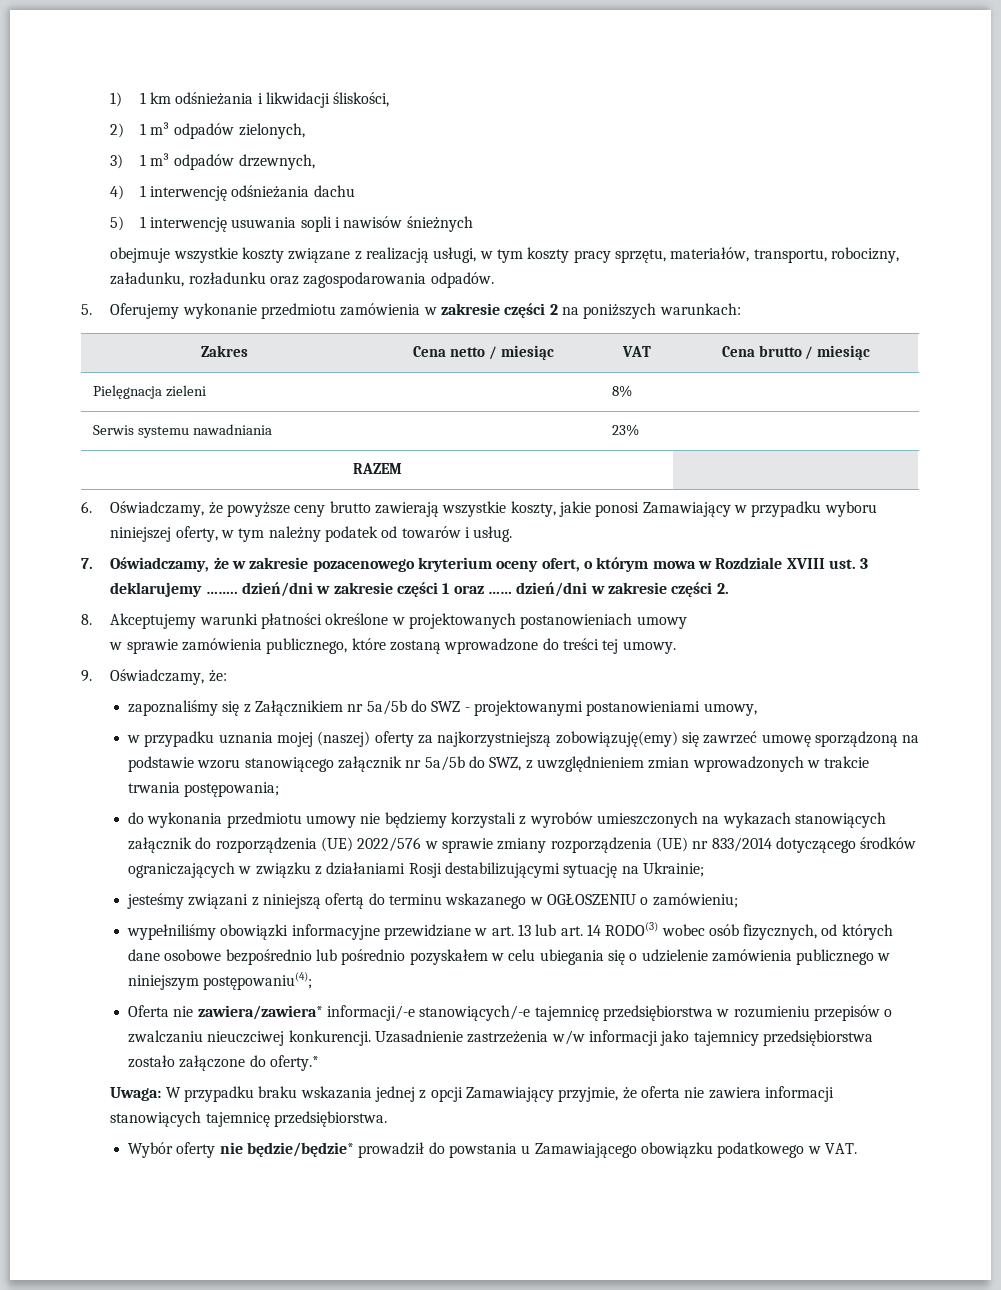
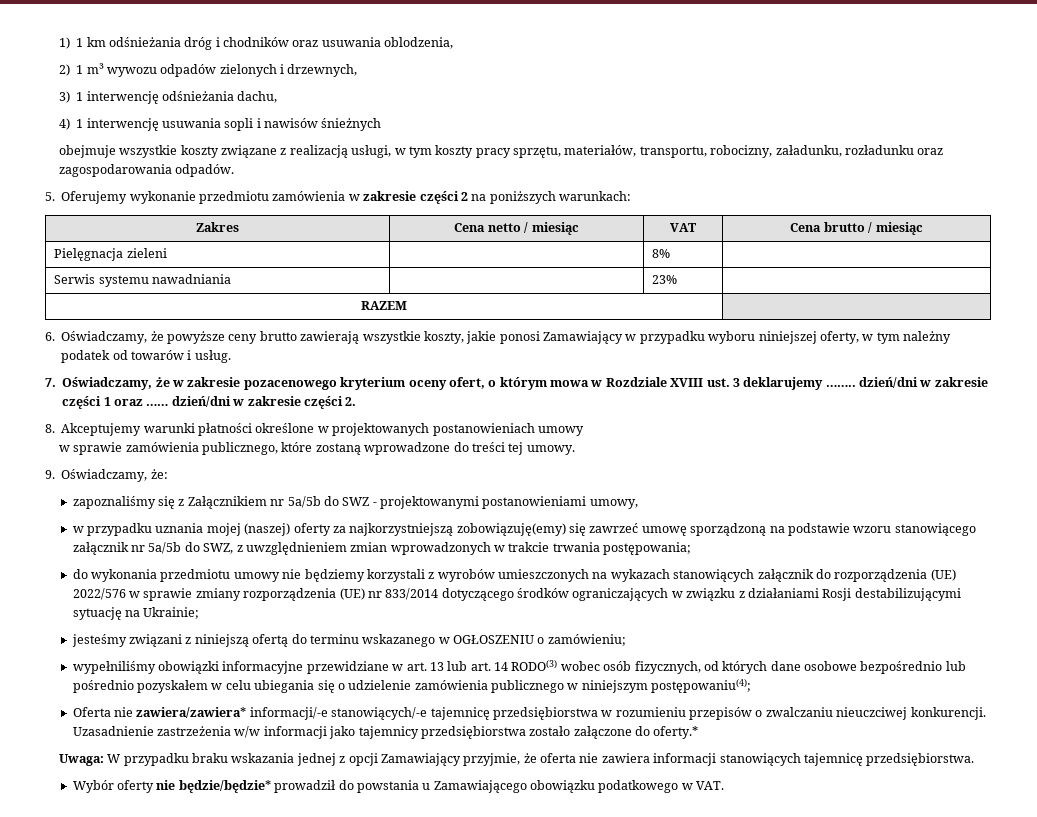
[257,92,390,108] [110,122,305,139] [110,153,235,170] i likwidacji śliskości, // 2) 1 m³ odpadów zielonych, // 3) 1 m³ odpadów -> [184,37,454,50] [58,63,285,77] dróg i chodników oraz usuwania oblodzenia, // 2) 1 m³ wywozu odpadów zielonych i
[110,185,125,200] 4) -> [58,91,70,103] 3)
[313,185,355,197] [110,216,125,231] dachu // 5) -> [237,91,278,103] [58,118,70,130] dachu, // 4)

